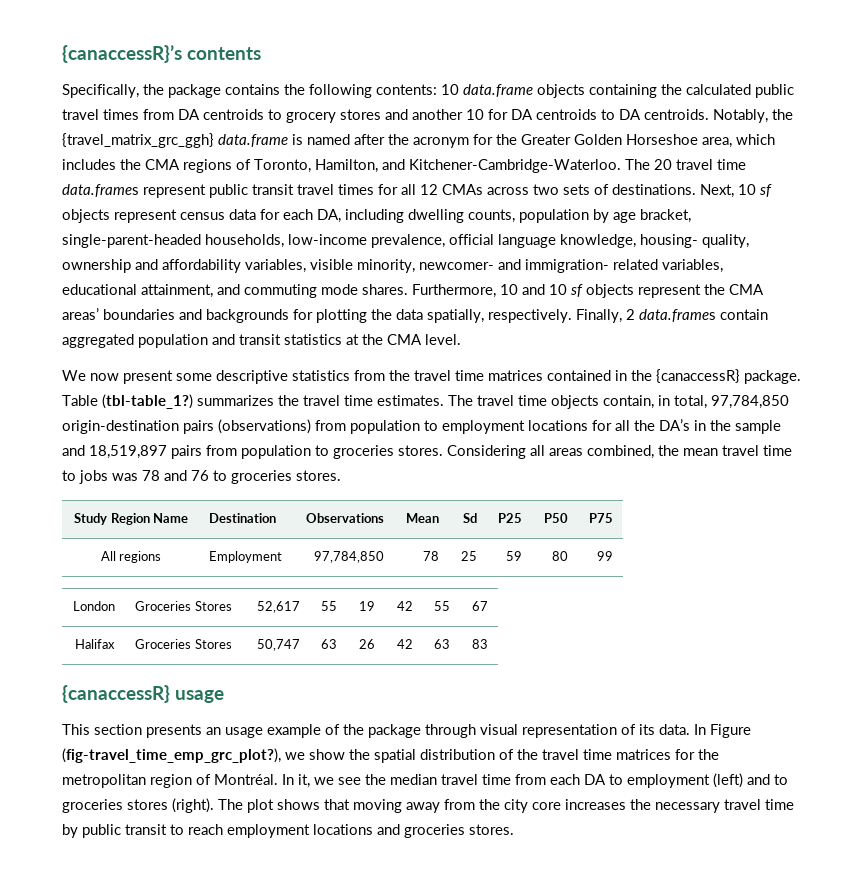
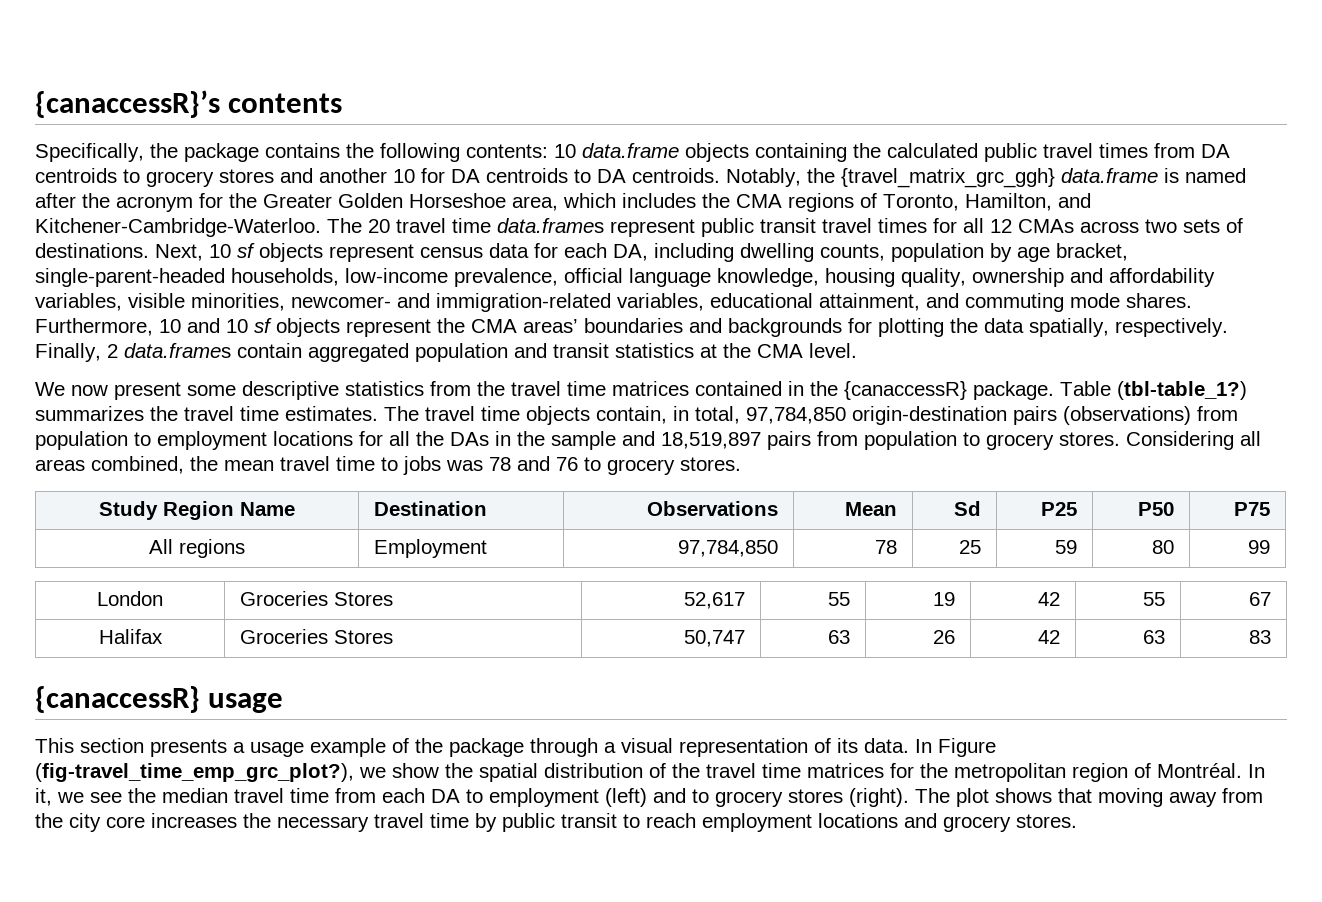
[640,234,698,248] housing- -> [825,268,895,287] housing
[357,259,415,273] minority, -> [191,293,285,311] minorities,
[525,259,658,273] immigration- related -> [436,293,611,312] immigration-related
[659,419,690,431] DA’s -> [450,432,489,446] DAs
[333,445,394,459] groceries -> [986,434,1054,450] grocery
[231,470,292,484] groceries -> [607,459,675,475] grocery
[206,727,221,735] an -> [233,742,245,753] a
(476, 731) none -> [604,742,616,753] a
[62,799,123,813] groceries -> [715,791,783,807] grocery
[404,824,465,838] groceries -> [943,816,1011,832] grocery

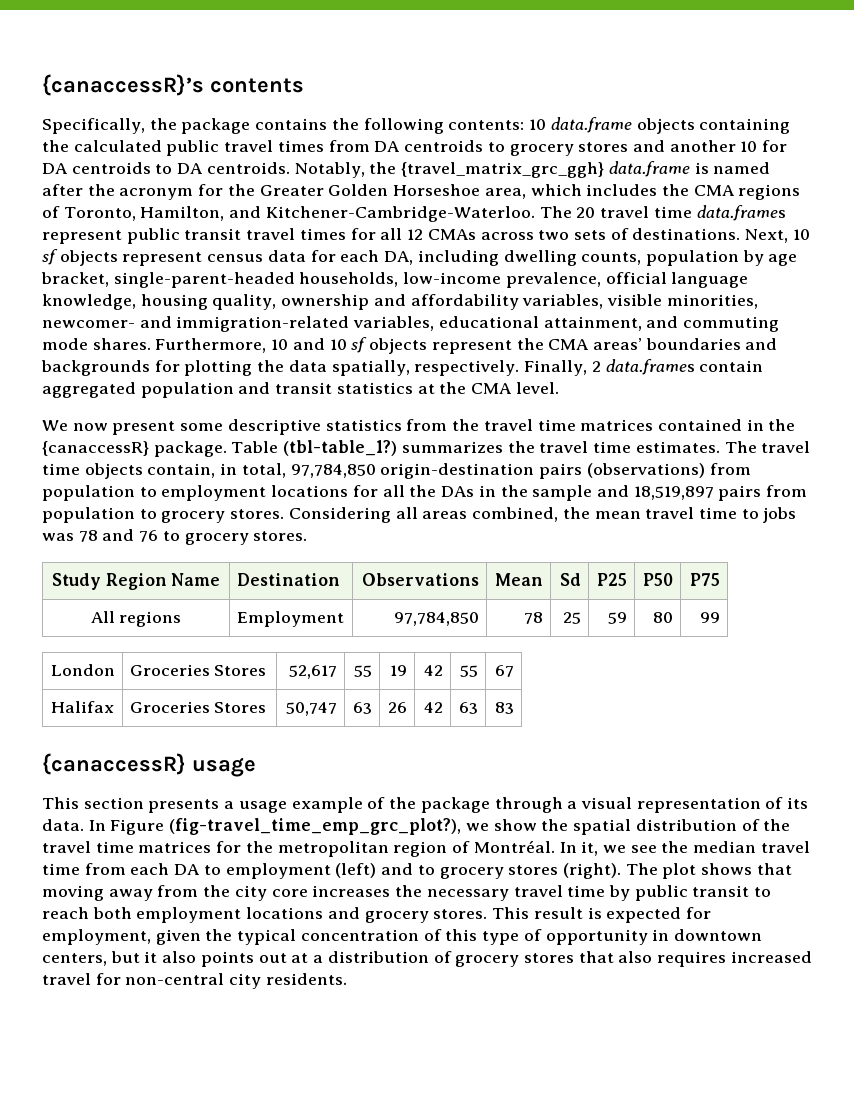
(696, 820) none -> [92,907,132,919] both
(1077, 821) none -> [492,907,711,923] [42,929,762,945] [42,951,812,967] [42,973,347,989] This result is expected for employment, given the typical concentration of this type of opportunity in downtown centers, but it also points out at a distribution of grocery stores that also requires increased travel for non-central city residents.

